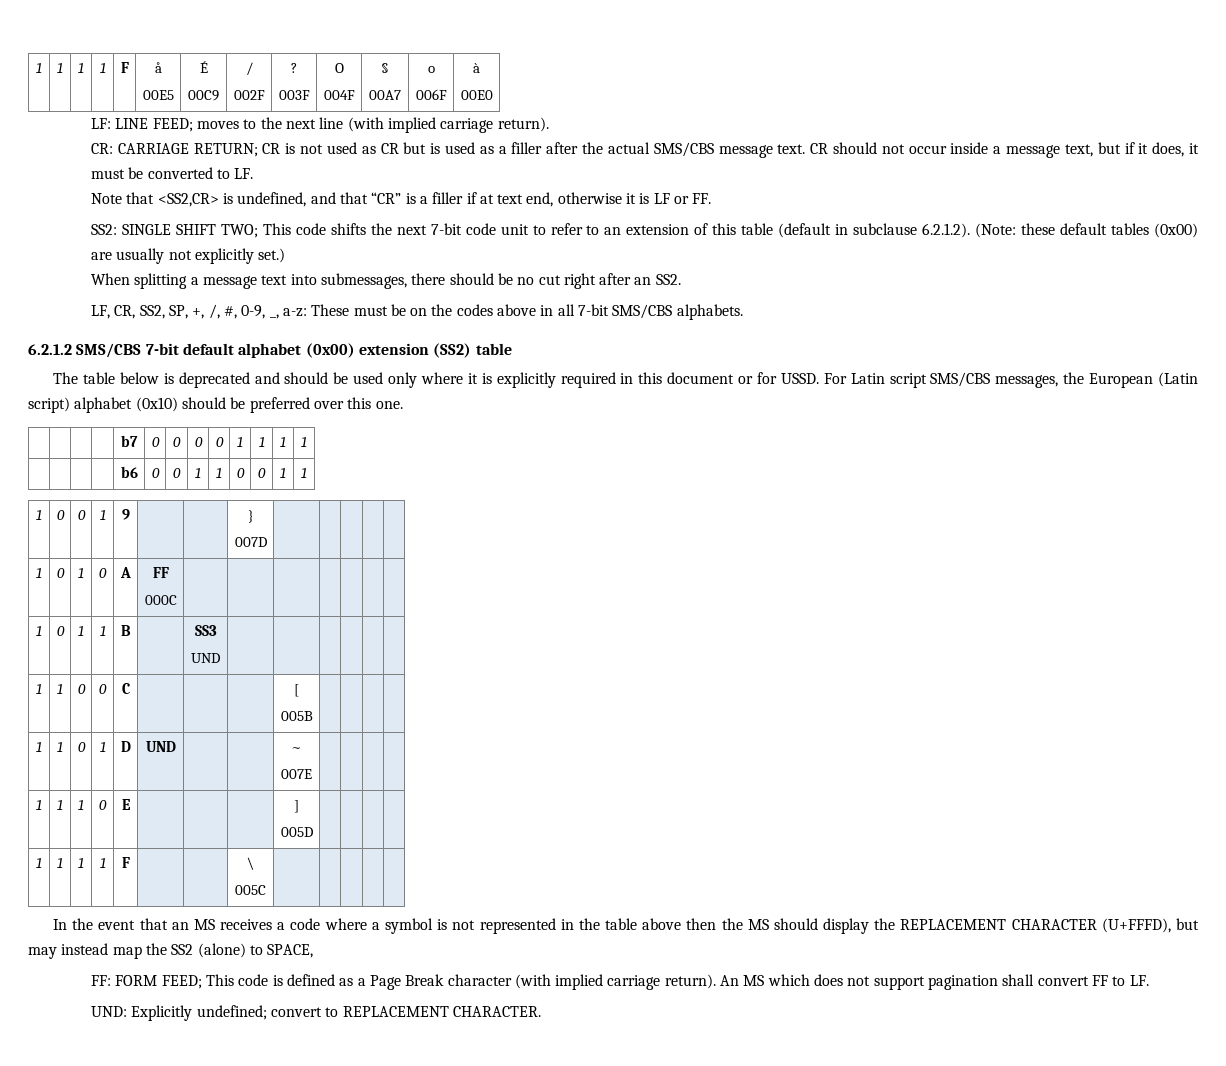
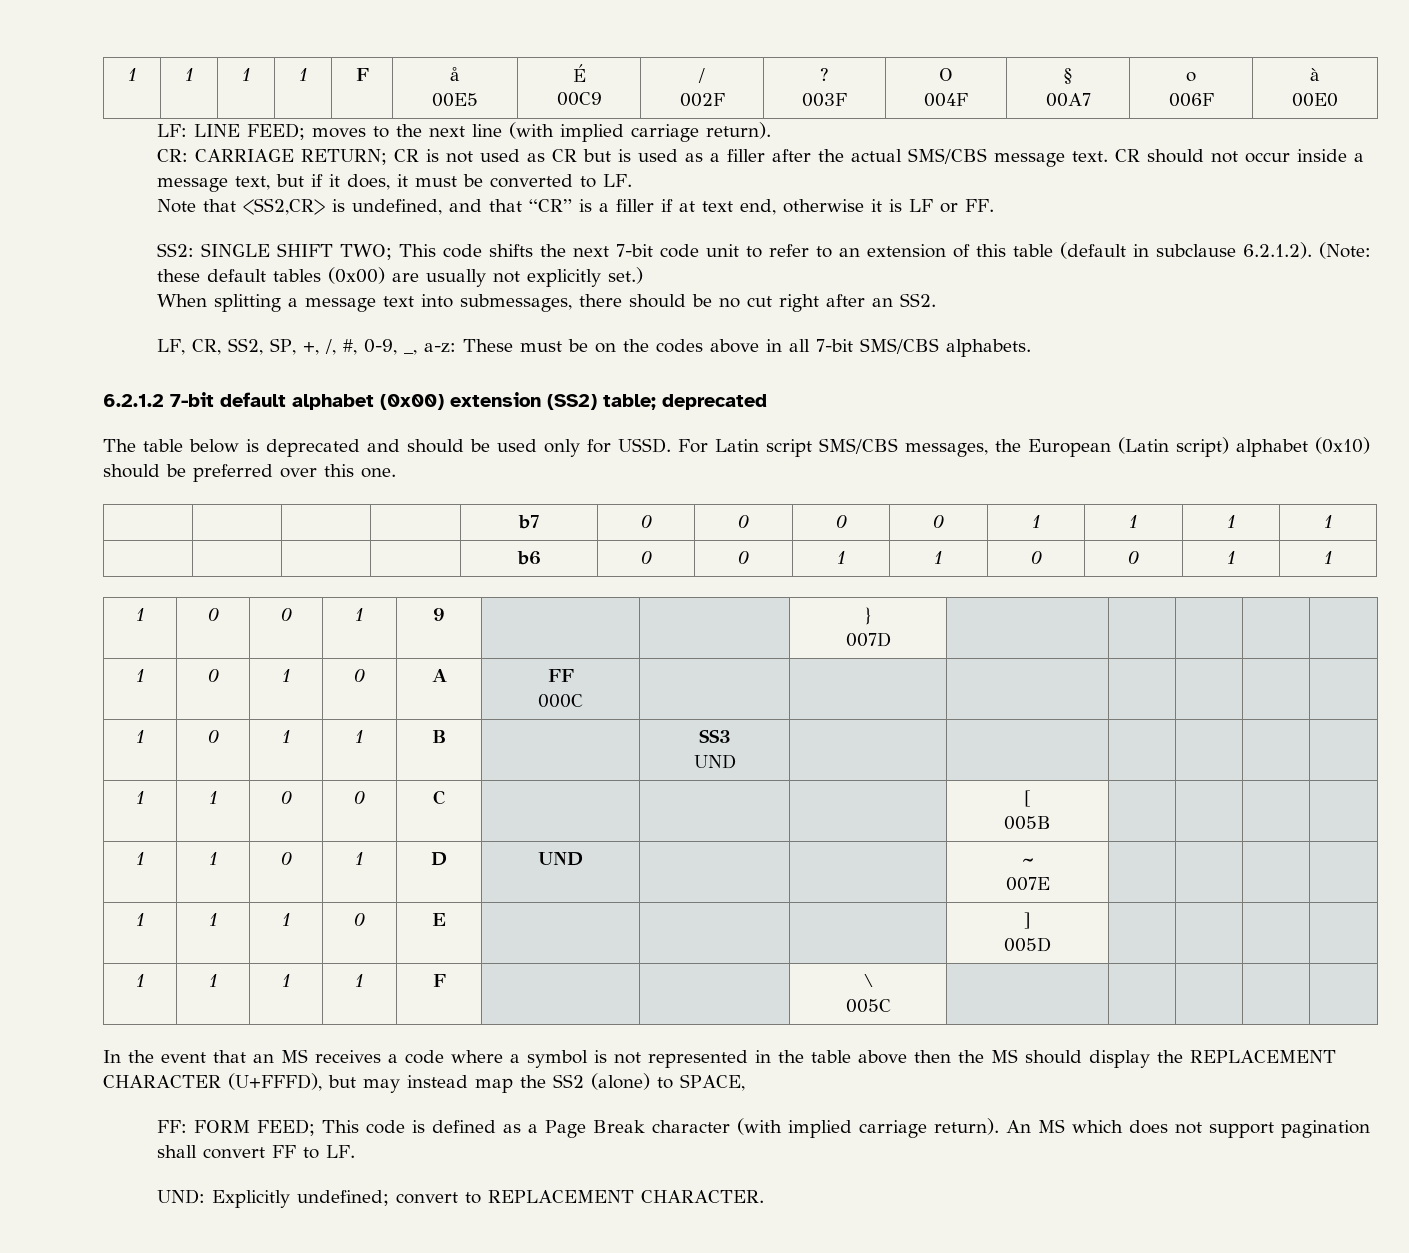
[76,343,142,358] SMS/CBS -> (164, 400) none
[475,343,512,355] table -> [603,394,767,410] table; deprecated
[420,372,754,388] where it is explicitly required in this document or -> (580, 448) none

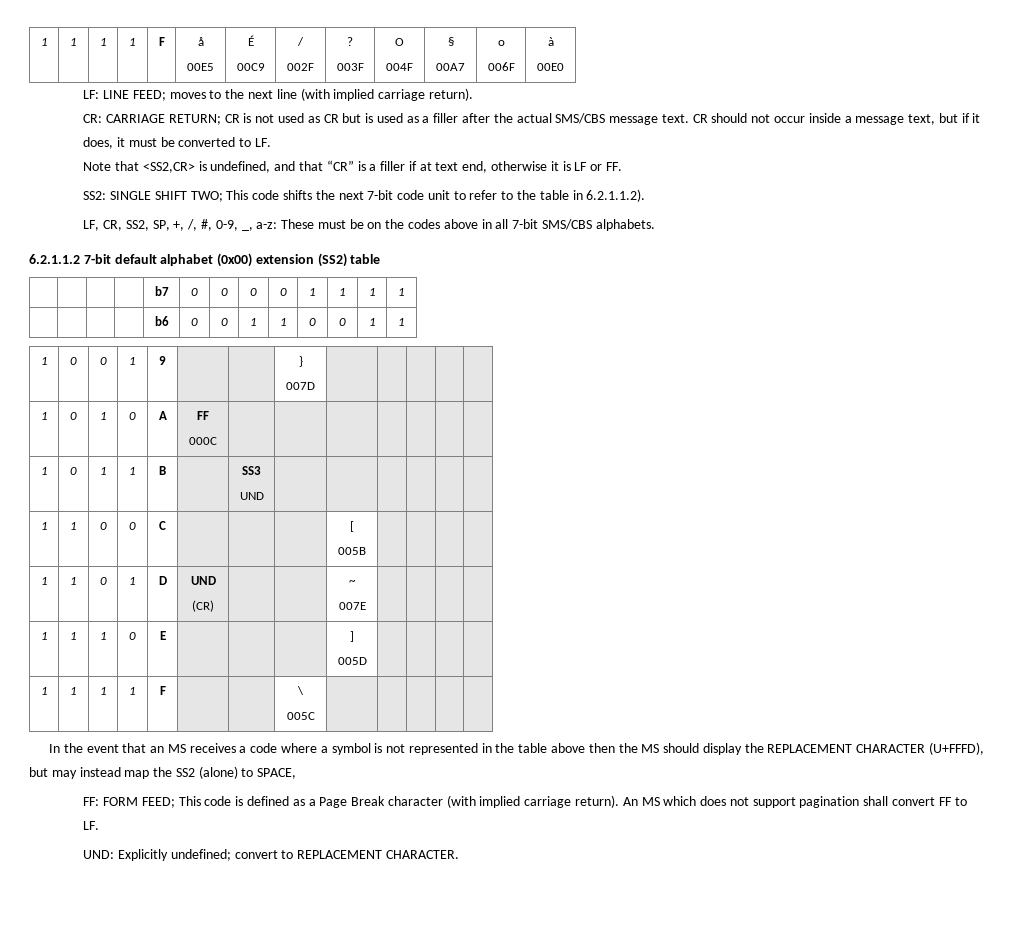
[839,242,1372,259] [157,267,644,287] [157,293,937,312] an extension of this table (default in subclause 6.2.1.2). (Note: these default tables (0x00) are usually not explicitly set.) // When splitting a message text into submessages, there should be no cut right after an SS2. -> [517,189,646,202] the table in 6.2.1.1.2).
[103,394,164,407] 6.2.1.2 -> [29,254,80,264] 6.2.1.1.2
[603,394,767,410] [103,437,1370,457] [103,464,396,482] table; deprecated // The table below is deprecated and should be used only for USSD. For Latin script SMS/CBS messages, the European (Latin script) alphabet (0x10) should be preferred over this one. -> [350,254,381,264] table
(583, 859) none -> [192,600,214,612] // (CR)

